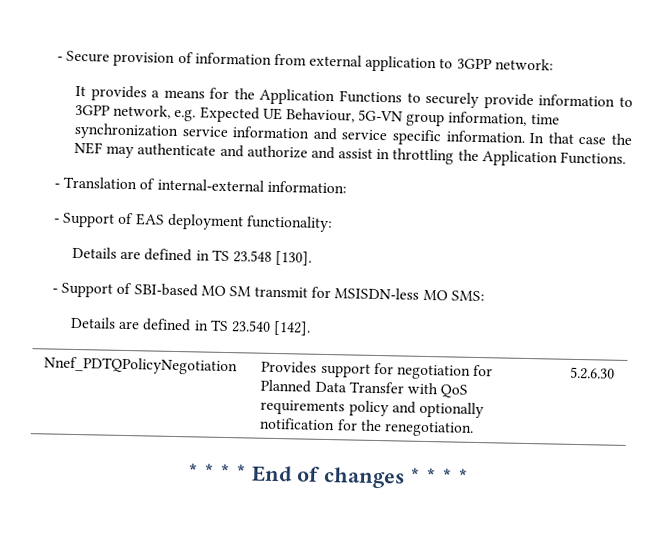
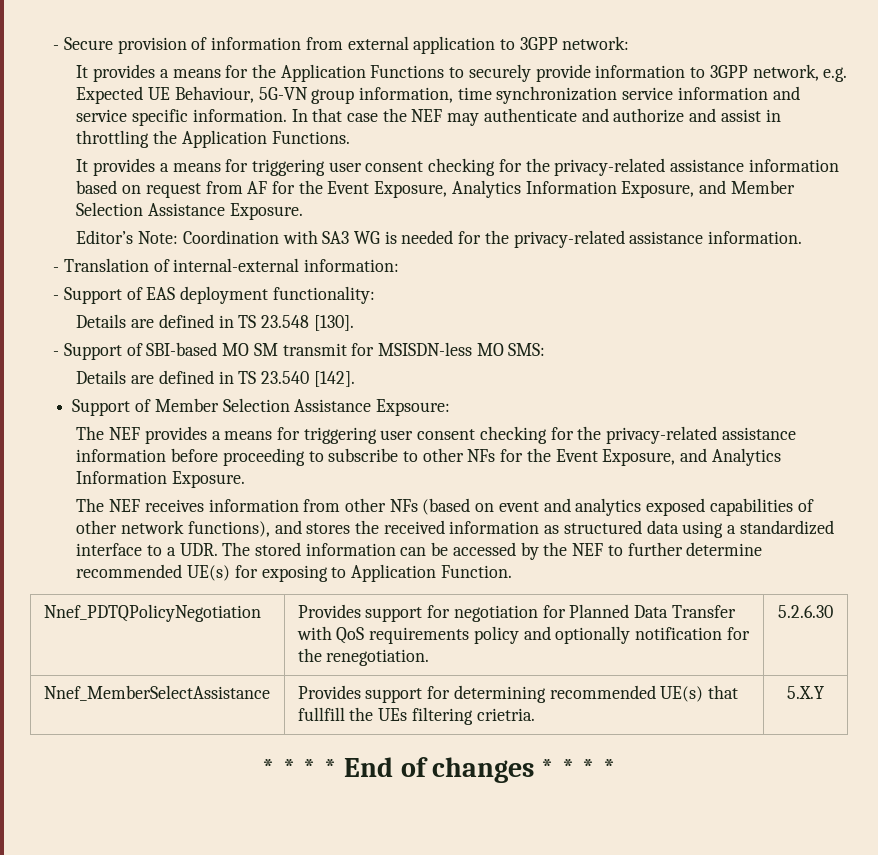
(627, 158) none -> [76,158,839,176] [76,180,795,198] [76,202,303,220] [76,230,803,248] // It provides a means for triggering user consent checking for the privacy-related assistance information based on request from AF for the Event Exposure, Analytics Information Exposure, and Member Selection Assistance Exposure. // Editor’s Note: Coordination with SA3 WG is needed for the privacy-related assistance information.
(312, 328) none -> [72,398,451,416] [76,426,796,444] [76,448,781,466] [76,471,246,488] [76,498,814,516] [76,520,834,538] [76,542,763,560] [76,564,512,582] // Support of Member Selection Assistance Expsoure: // The NEF provides a means for triggering user consent checking for the privacy-related assistance information before proceeding to subscribe to other NFs for the Event Exposure, and Analytics Information Exposure. // The NEF receives information from other NFs (based on event and analytics exposed capabilities of other network functions), and stores the received information as structured data using a standardized interface to a UDR. The stored information can be accessed by the NEF to further determine recommended UE(s) for exposing to Application Function.
(615, 373) none -> [43,685,270,701] [297,685,739,703] [297,707,535,725] [787,686,824,699] // Nnef_MemberSelectAssistance | Provides support for determining recommended UE(s) that fullfill the UEs filtering crietria. | 5.X.Y

